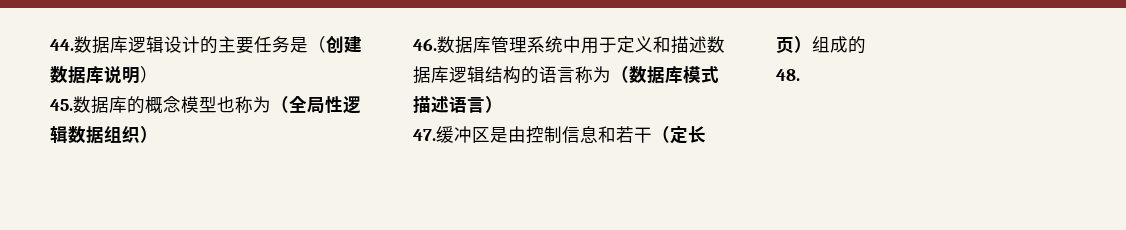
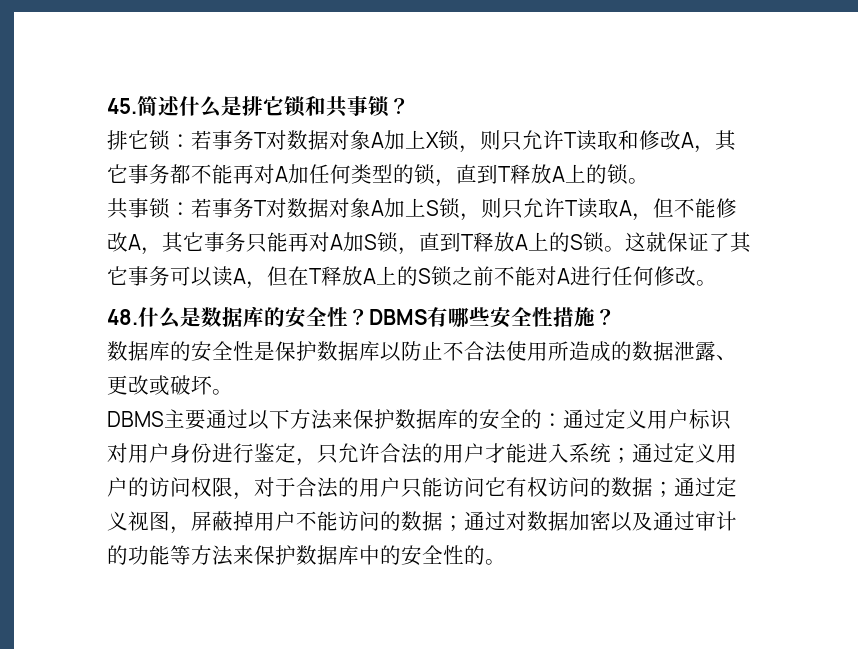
[50,36,362,54] [50,66,158,84] [50,95,361,114] [50,126,158,144] [413,36,725,54] [413,66,719,84] [413,96,503,113] [413,126,706,144] [776,36,866,54] [776,69,800,81] 44.数据库逻辑设计的主要任务是（创建数据库说明） // 45.数据库的概念模型也称为（全局性逻辑数据组织） // 46.数据库管理系统中用于定义和描述数据库逻辑结构的语言称为（数据库模式描述语言） // 47.缓冲区是由控制信息和若干（定长页）组成的 // 48. -> [107,96,410,118] [107,130,737,153] [107,164,649,187] [107,198,737,221] [107,232,752,255] [107,266,717,289] [107,306,616,329] [107,341,737,362] [107,375,233,396] [107,409,731,430] [107,443,737,466] [107,477,737,500] [107,511,737,534] [107,545,506,566] 45.简述什么是排它锁和共事锁？ // 排它锁：若事务T对数据对象A加上X锁，则只允许T读取和修改A，其它事务都不能再对A加任何类型的锁，直到T释放A上的锁。 // 共事锁：若事务T对数据对象A加上S锁，则只允许T读取A，但不能修改A，其它事务只能再对A加S锁，直到T释放A上的S锁。这就保证了其它事务可以读A，但在T释放A上的S锁之前不能对A进行任何修改。 // 48.什么是数据库的安全性？DBMS有哪些安全性措施？ // 数据库的安全性是保护数据库以防止不合法使用所造成的数据泄露、更改或破坏。 // DBMS主要通过以下方法来保护数据库的安全的：通过定义用户标识对用户身份进行鉴定，只允许合法的用户才能进入系统；通过定义用户的访问权限，对于合法的用户只能访问它有权访问的数据；通过定义视图，屏蔽掉用户不能访问的数据；通过对数据加密以及通过审计的功能等方法来保护数据库中的安全性的。

